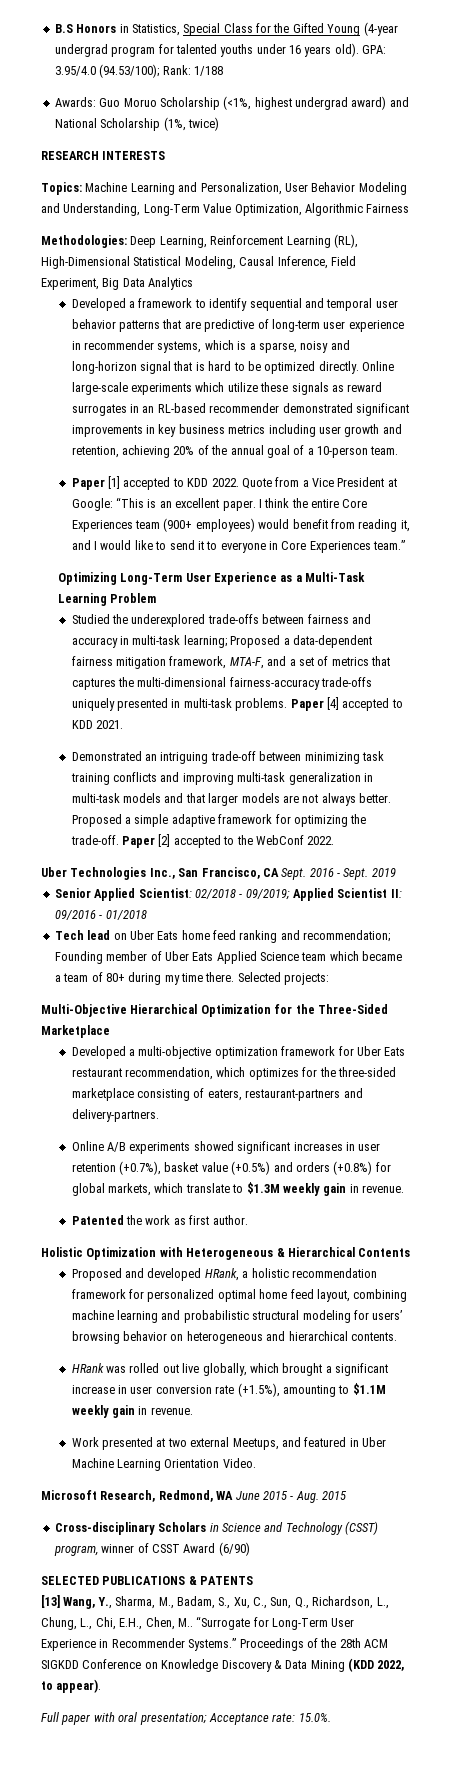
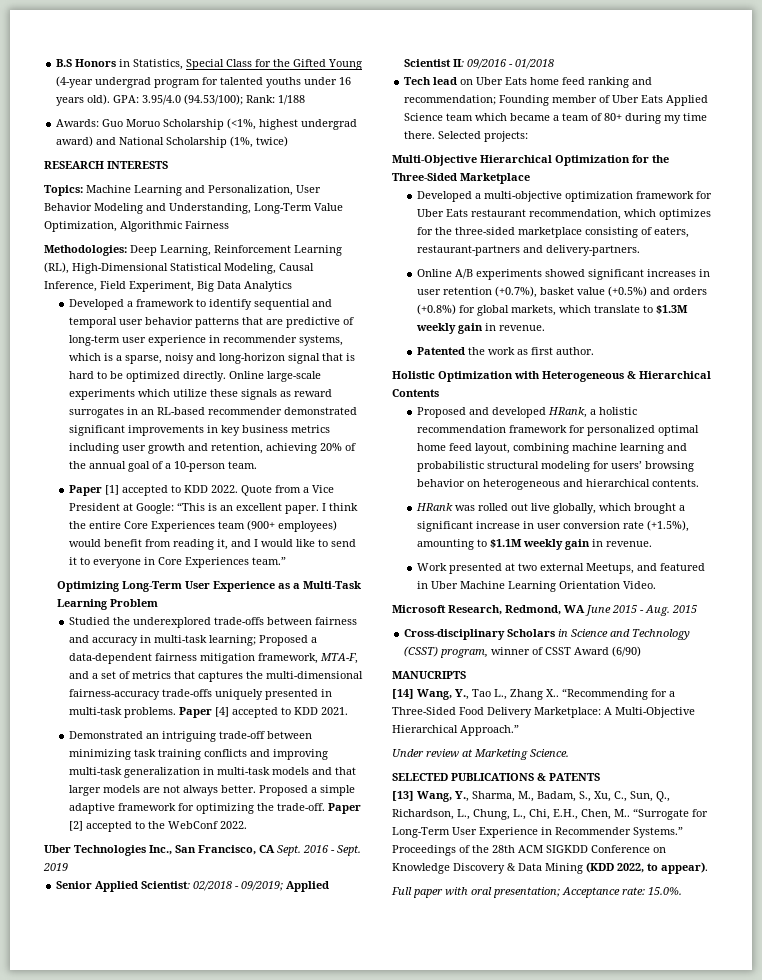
(250, 1549) none -> [392,671,466,679] [392,688,675,700] [392,707,695,718] [392,725,519,736] [392,749,569,760] // MANUCRIPTS // [14] Wang, Y., Tao L., Zhang X.. “Recommending for a Three-Sided Food Delivery Marketplace: A Multi-Objective Hierarchical Approach.” // Under review at Marketing Science.

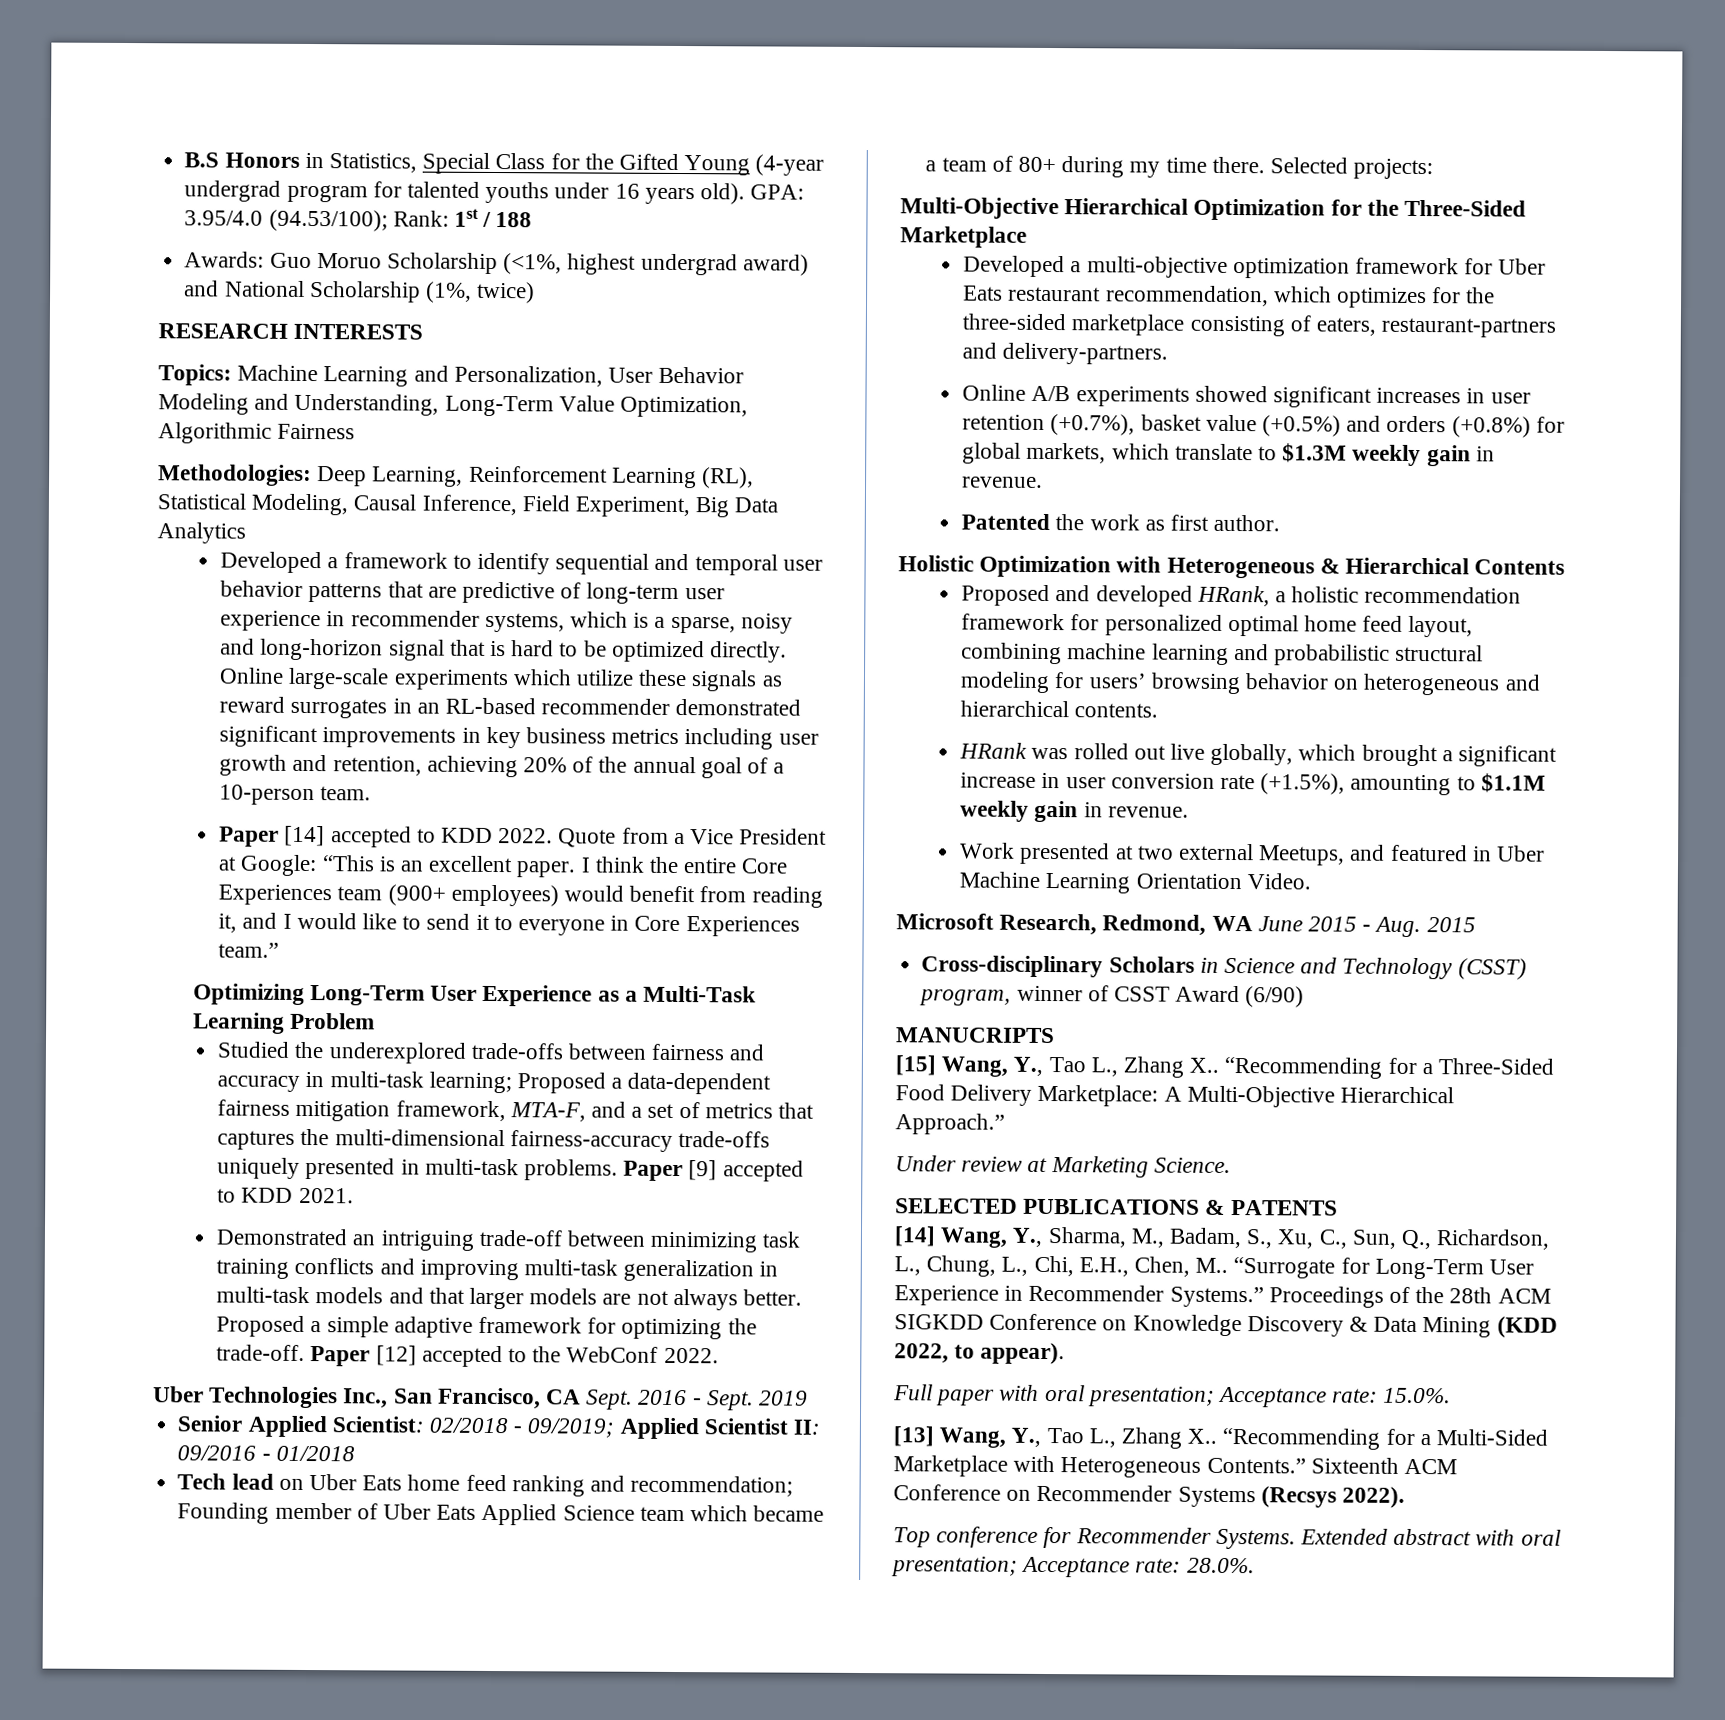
[278,95,306,105] 1/188 -> [453,208,533,228] 1st / 188
[72,263,168,274] High-Dimensional -> (755, 478) none
[104,485,119,495] [1] -> [284,825,326,847] [14]
[214,707,229,717] [4] -> [688,1160,718,1181] [9]
[68,821,83,831] [2] -> [375,1345,417,1366] [12]
[392,689,414,699] [14] -> [895,1055,936,1076] [15]
[392,791,414,801] [13] -> [894,1226,936,1247] [14]
(682, 891) none -> [893,1426,1549,1450] [893,1455,1458,1478] [893,1484,1406,1508] [893,1526,1561,1550] [891,1556,1255,1578] // [13] Wang, Y., Tao L., Zhang X.. “Recommending for a Multi-Sided Marketplace with Heterogeneous Contents.” Sixteenth ACM Conference on Recommender Systems (Recsys 2022). // Top conference for Recommender Systems. Extended abstract with oral presentation; Acceptance rate: 28.0%.

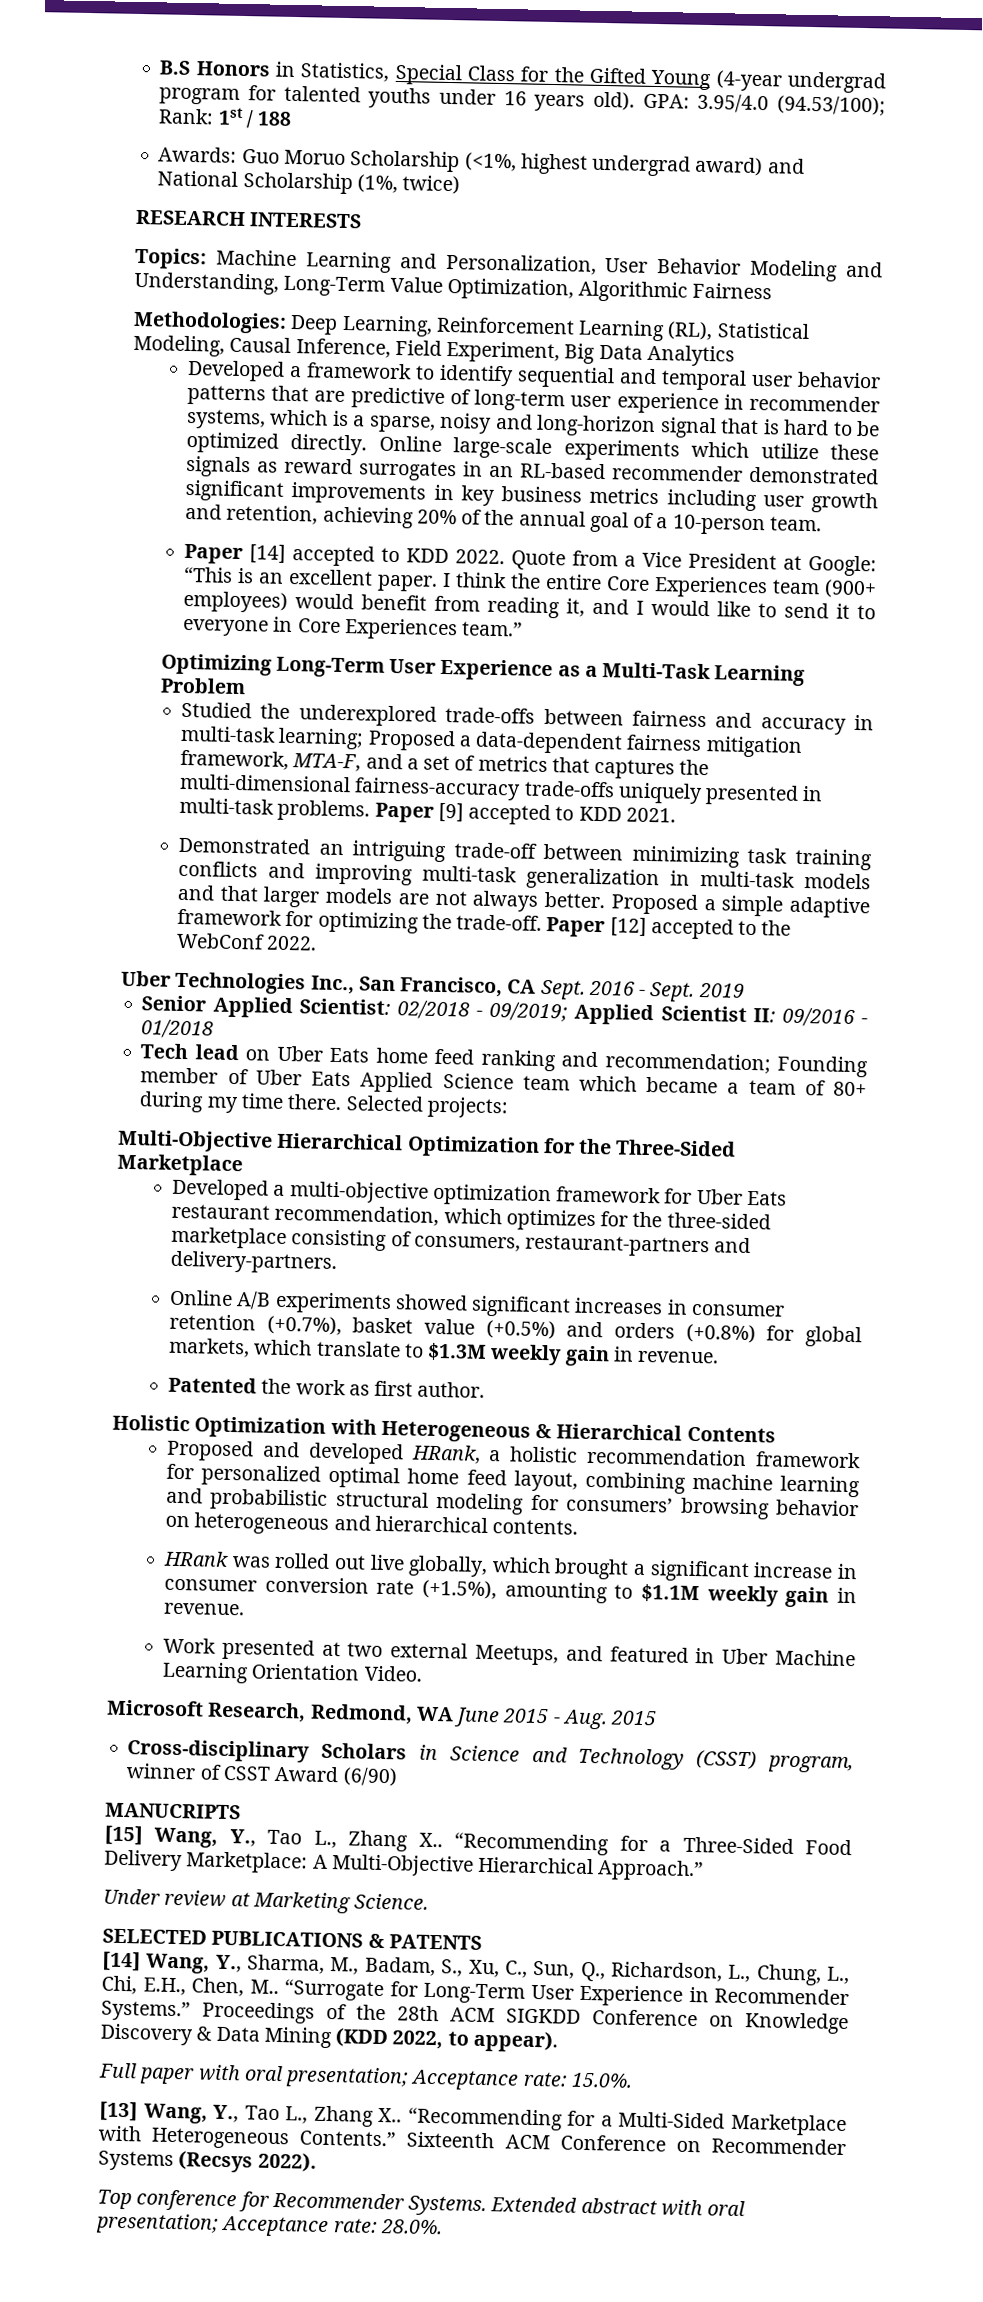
[1315,317,1376,336] eaters, -> [413,1235,521,1252] consumers,
[1490,392,1531,404] user -> [690,1303,785,1317] consumer
[1088,673,1147,689] users’ -> [566,1496,674,1513] consumers’
[1065,777,1106,789] user -> [164,1578,258,1592] consumer

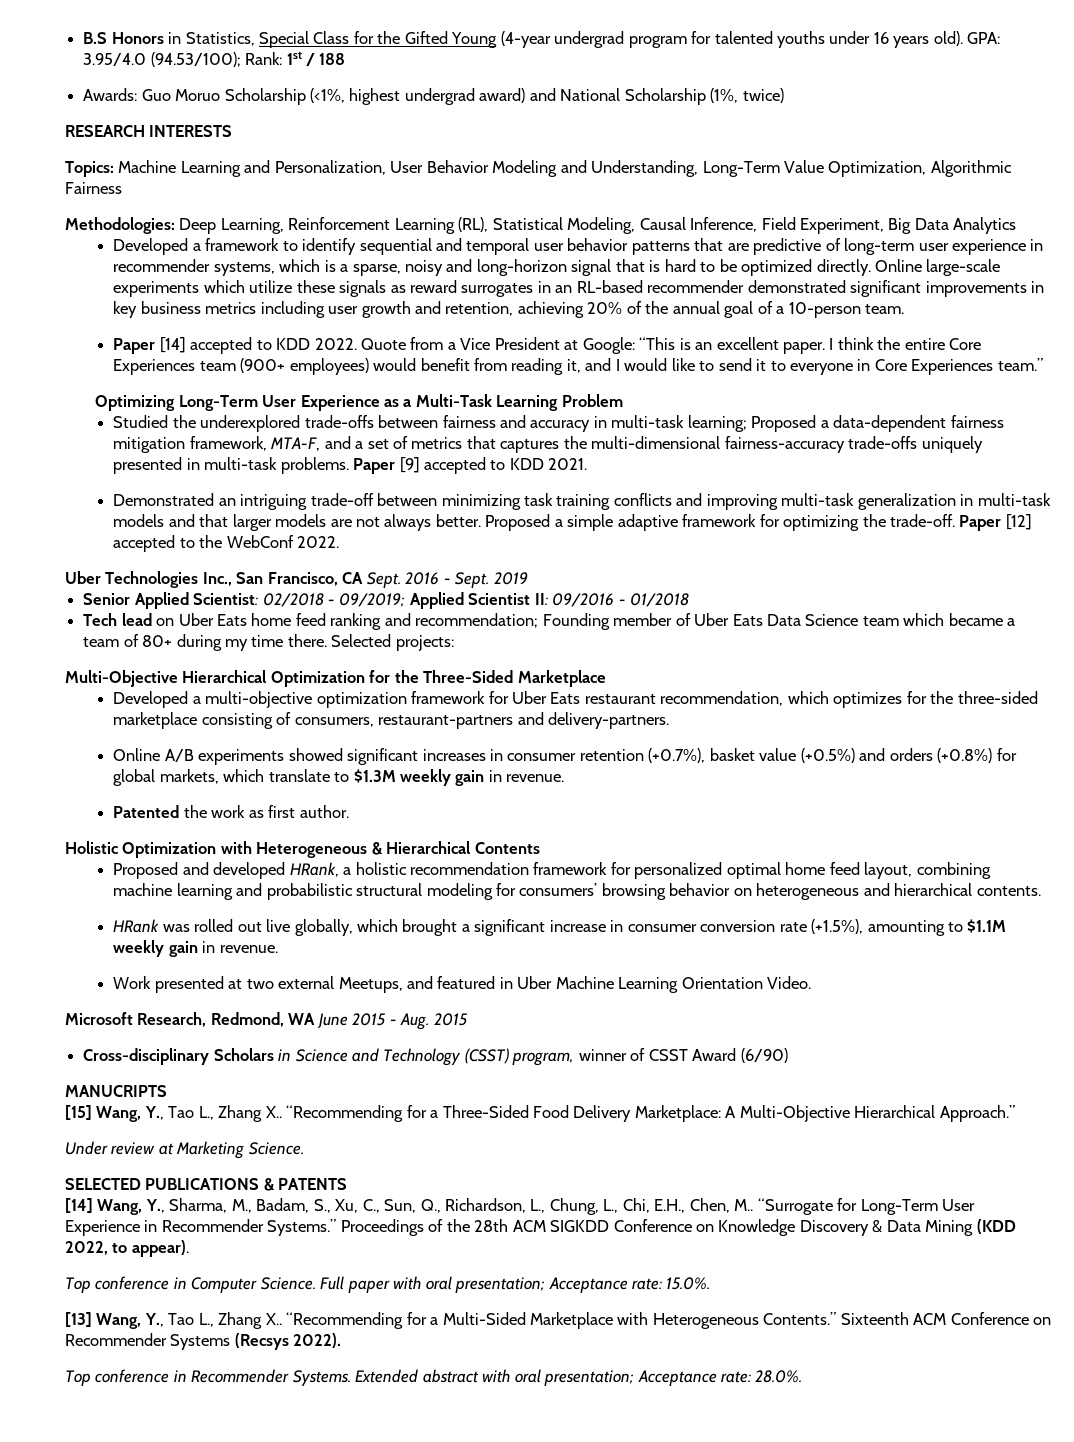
[360,1071,434,1093] Applied -> [766,614,801,626] Data
(558, 2041) none -> [65,1276,316,1293] Top conference in Computer Science.
[238,2191,270,2212] for -> [173,1370,187,1382] in

